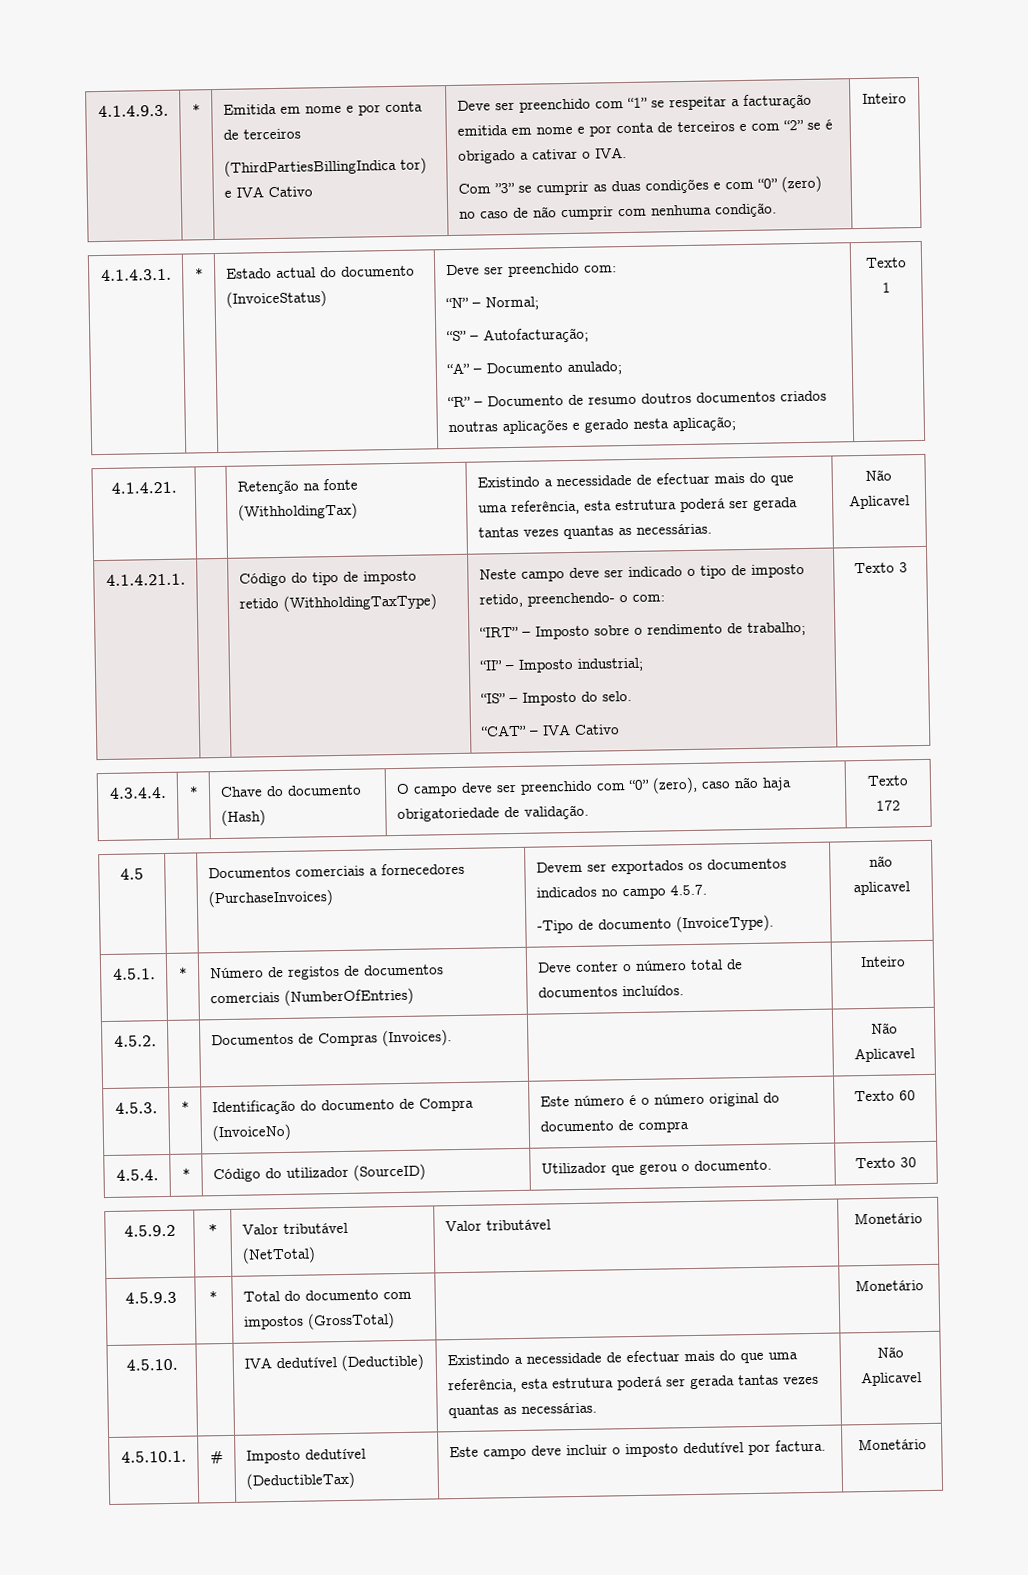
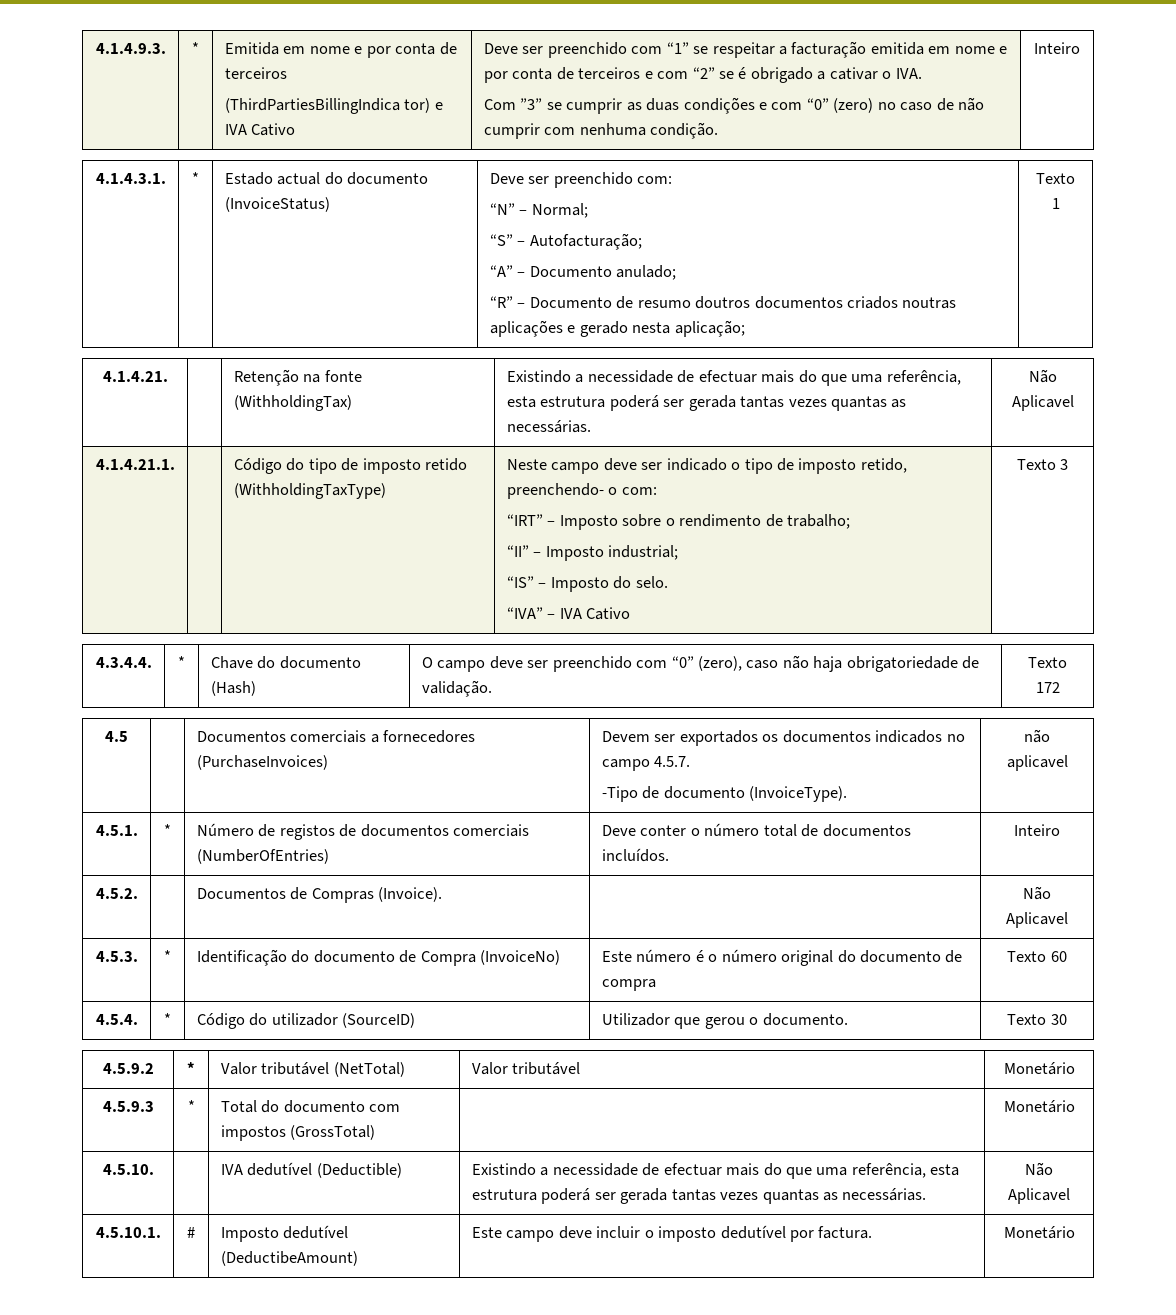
[479,724,527,737] “CAT” -> [506,607,543,619] “IVA”
[381,1029,452,1047] (Invoices). -> [378,887,443,902] (Invoice).
[245,1471,355,1490] (DeductibleTax) -> [220,1251,358,1266] (DeductibeAmount)

